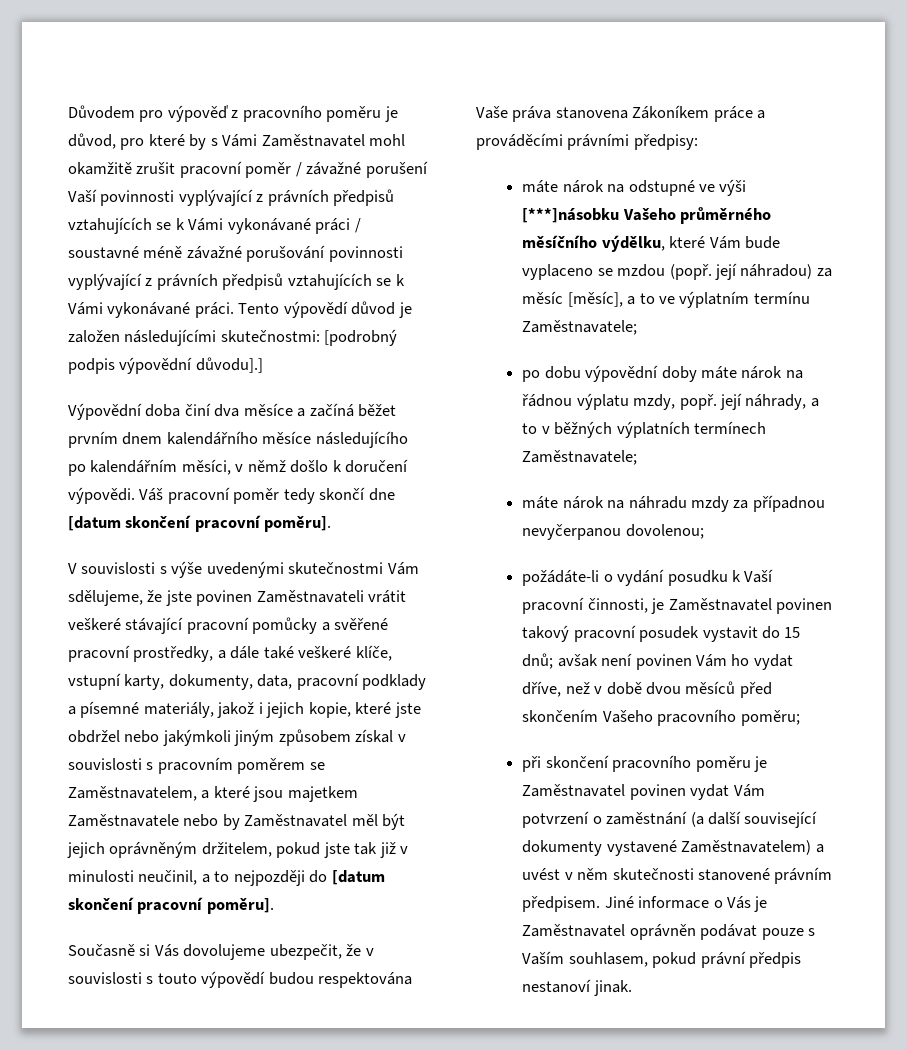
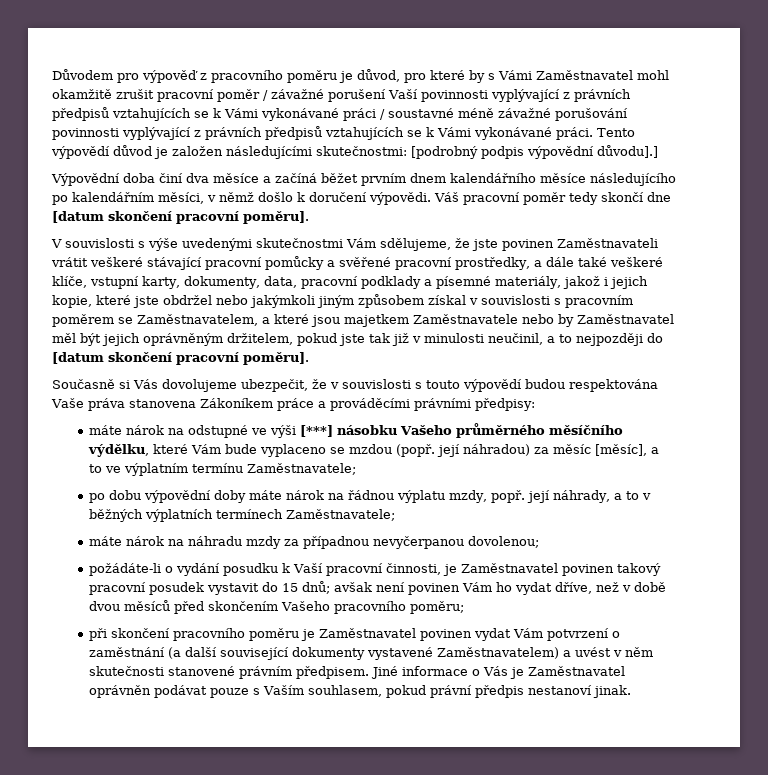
[522,208,620,223] [***]násobku -> [300,425,398,437] [***] násobku

